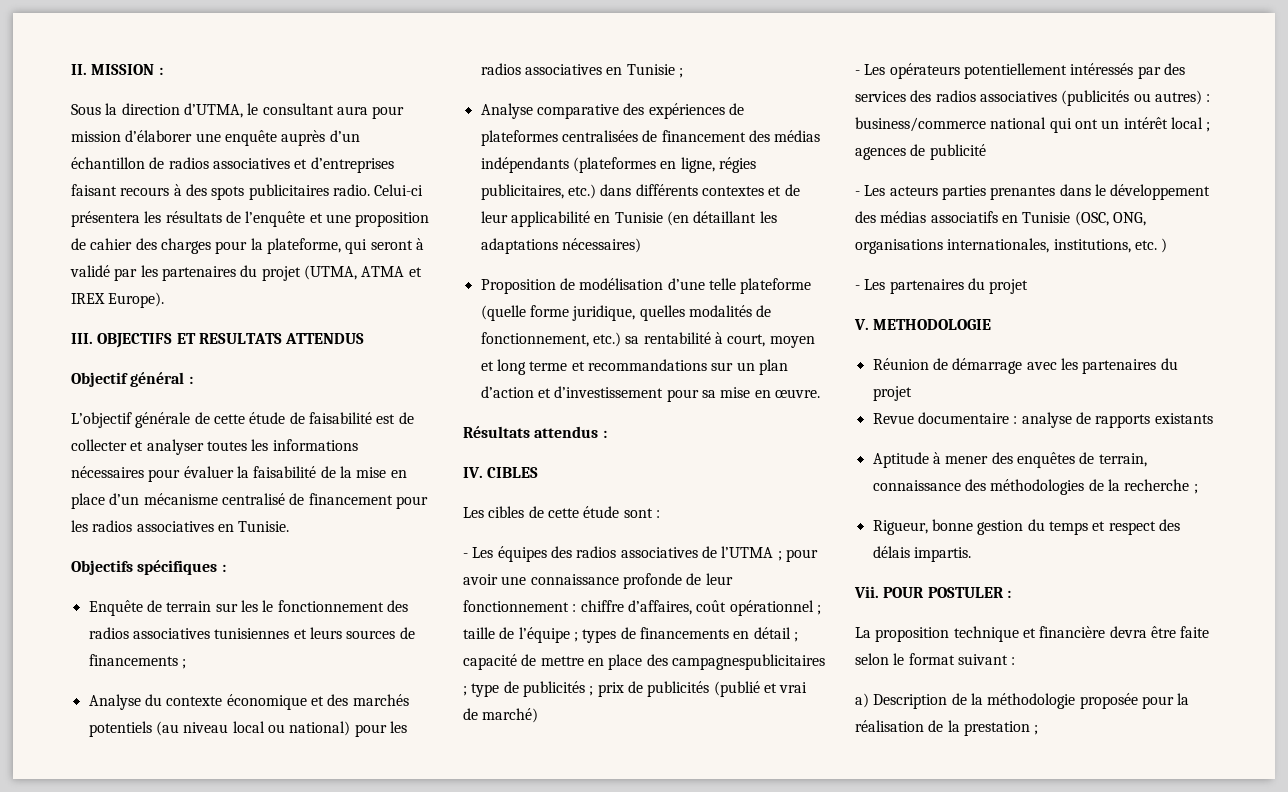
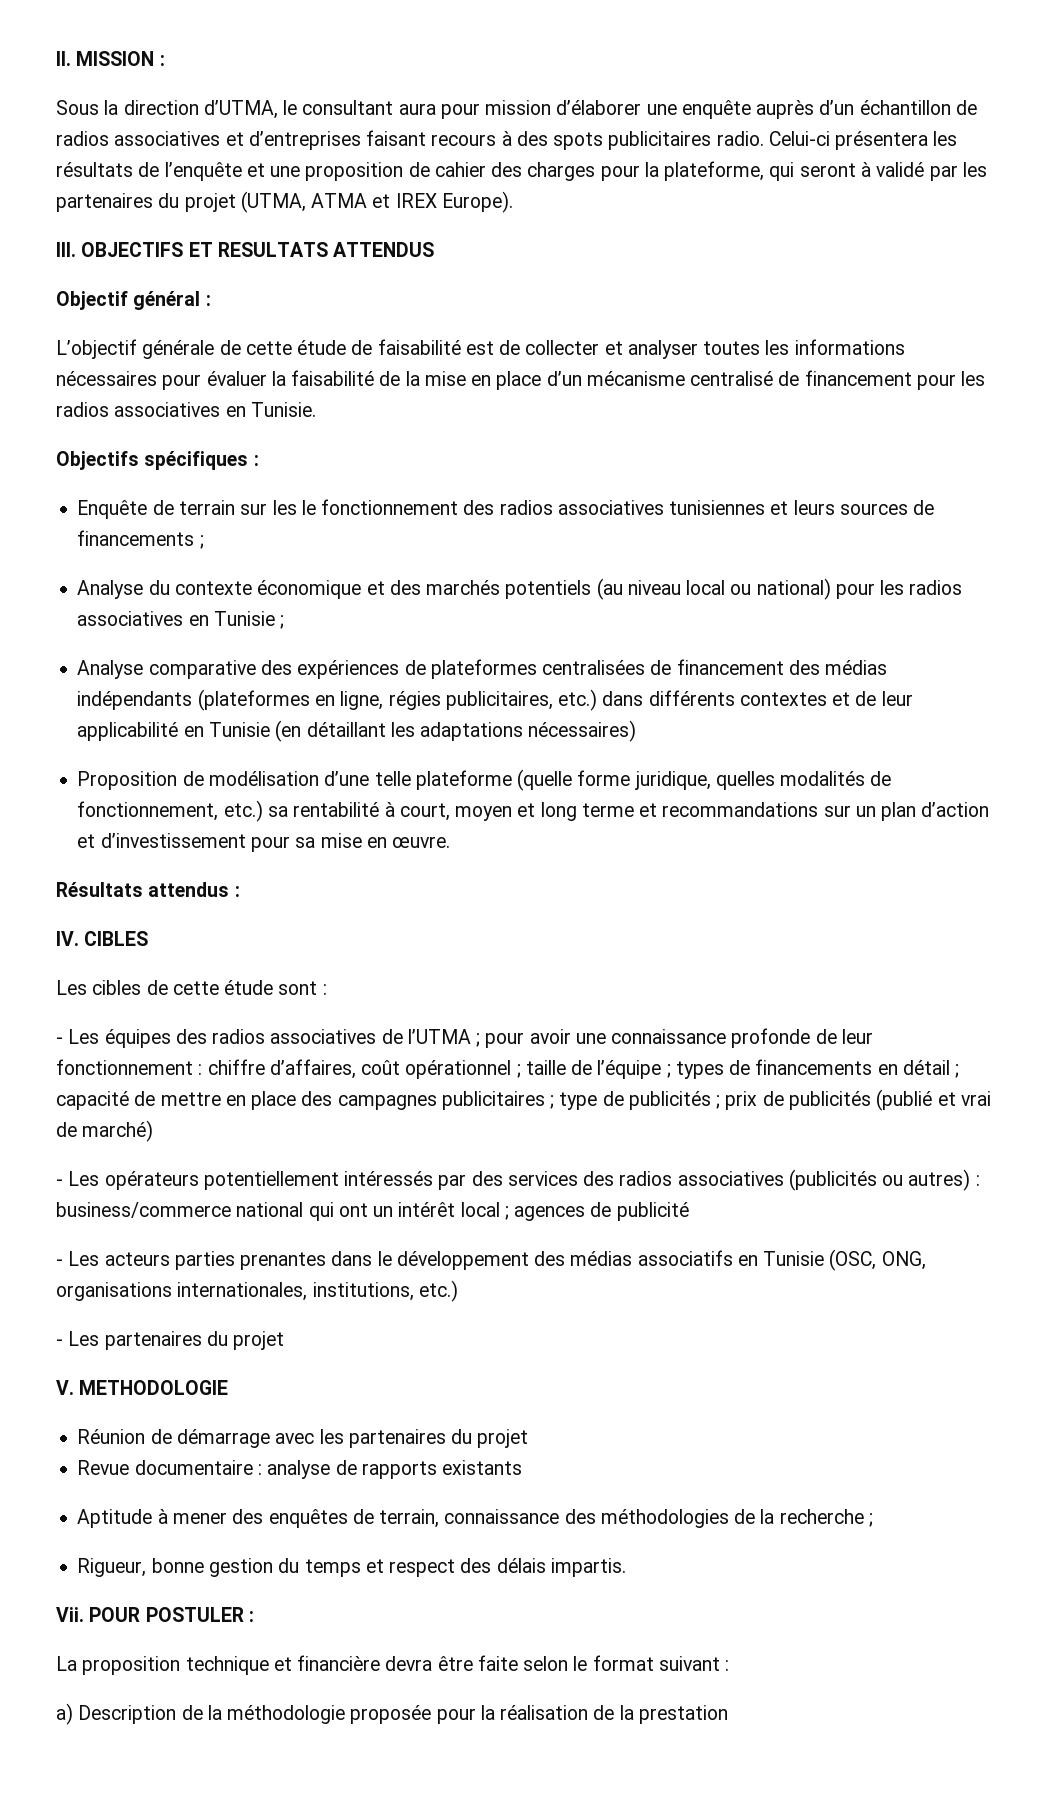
[671,654,825,670] campagnespublicitaires -> [337,1091,545,1110] campagnes publicitaires
[1134,238,1168,253] etc. ) -> [418,1280,458,1302] etc.)
[1034,725,1039,735] ; -> (728, 1714) none

